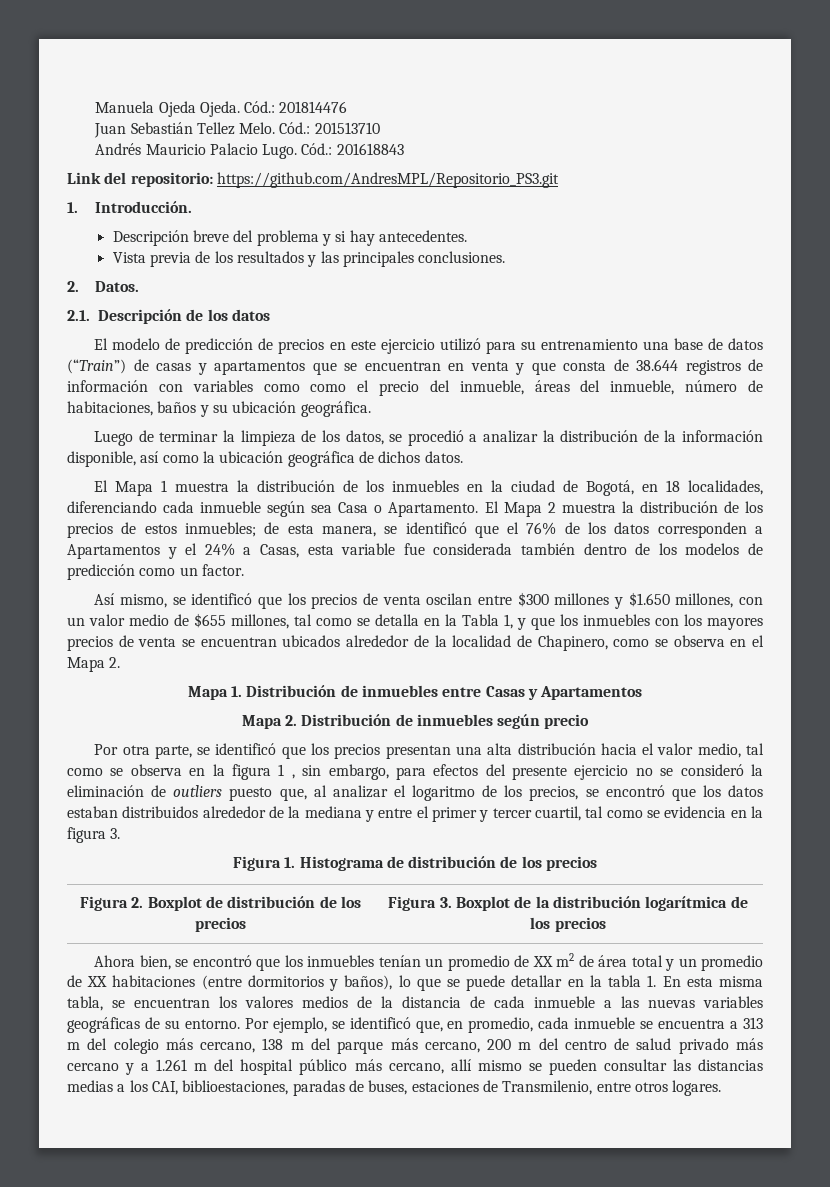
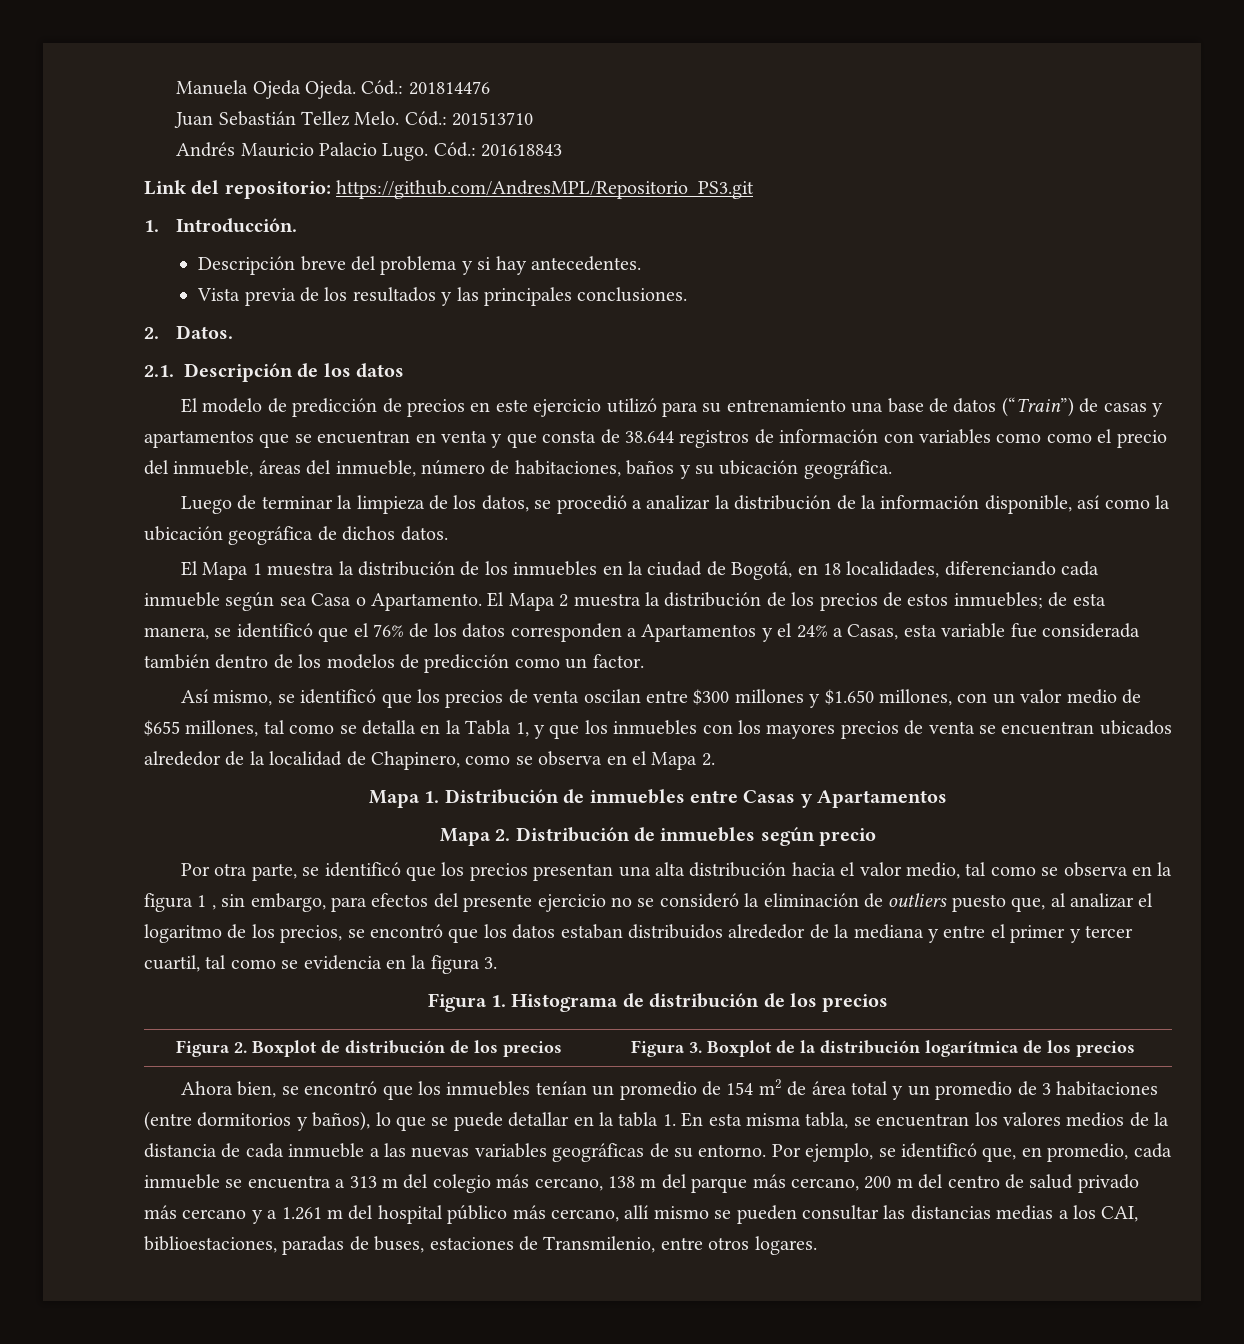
[532,956,553,967] XX -> [726,1082,754,1095] 154
[87,976,108,987] XX -> [1041,1083,1051,1095] 3

